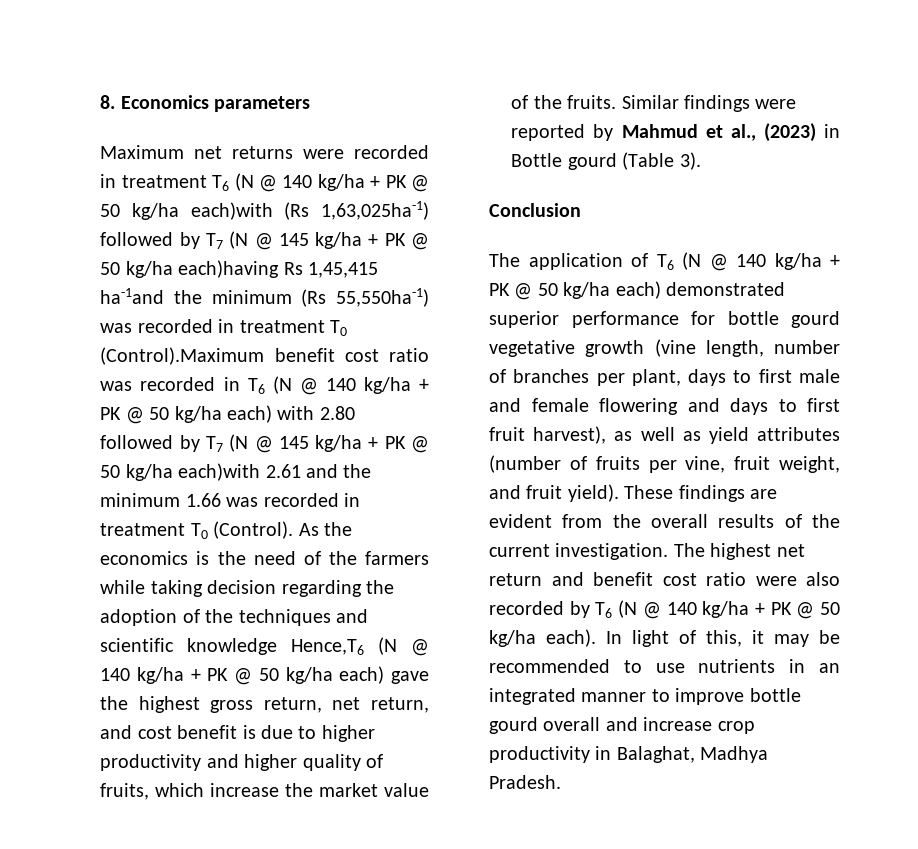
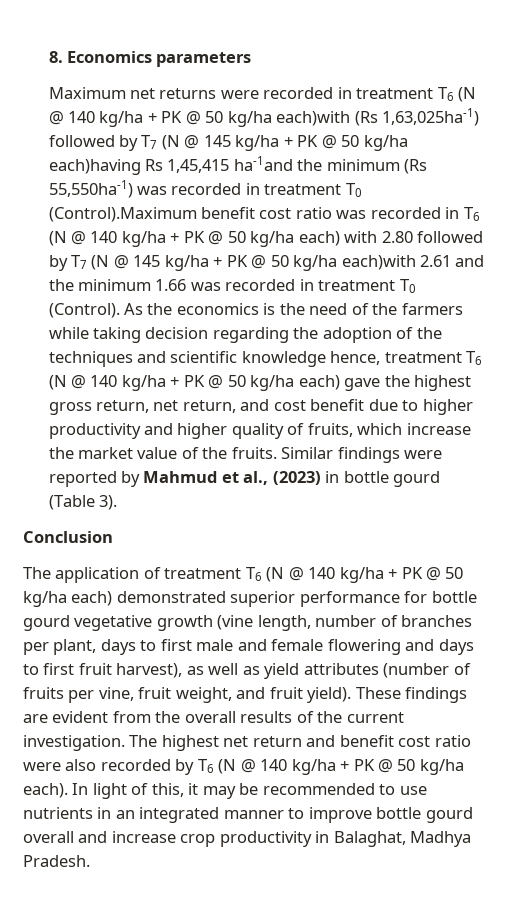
[291,639,365,655] Hence,T6 -> [330,351,483,365] hence, treatment T6
[242,725,256,739] is -> (365, 405) none
[511,153,563,167] Bottle -> [343,471,389,483] bottle
(648, 260) none -> [164,568,242,579] treatment

